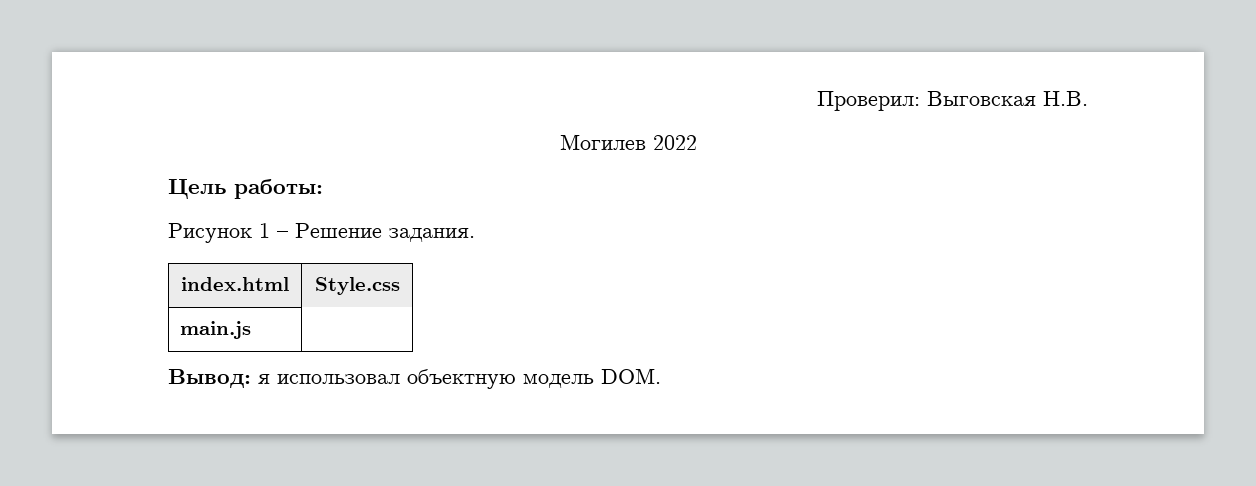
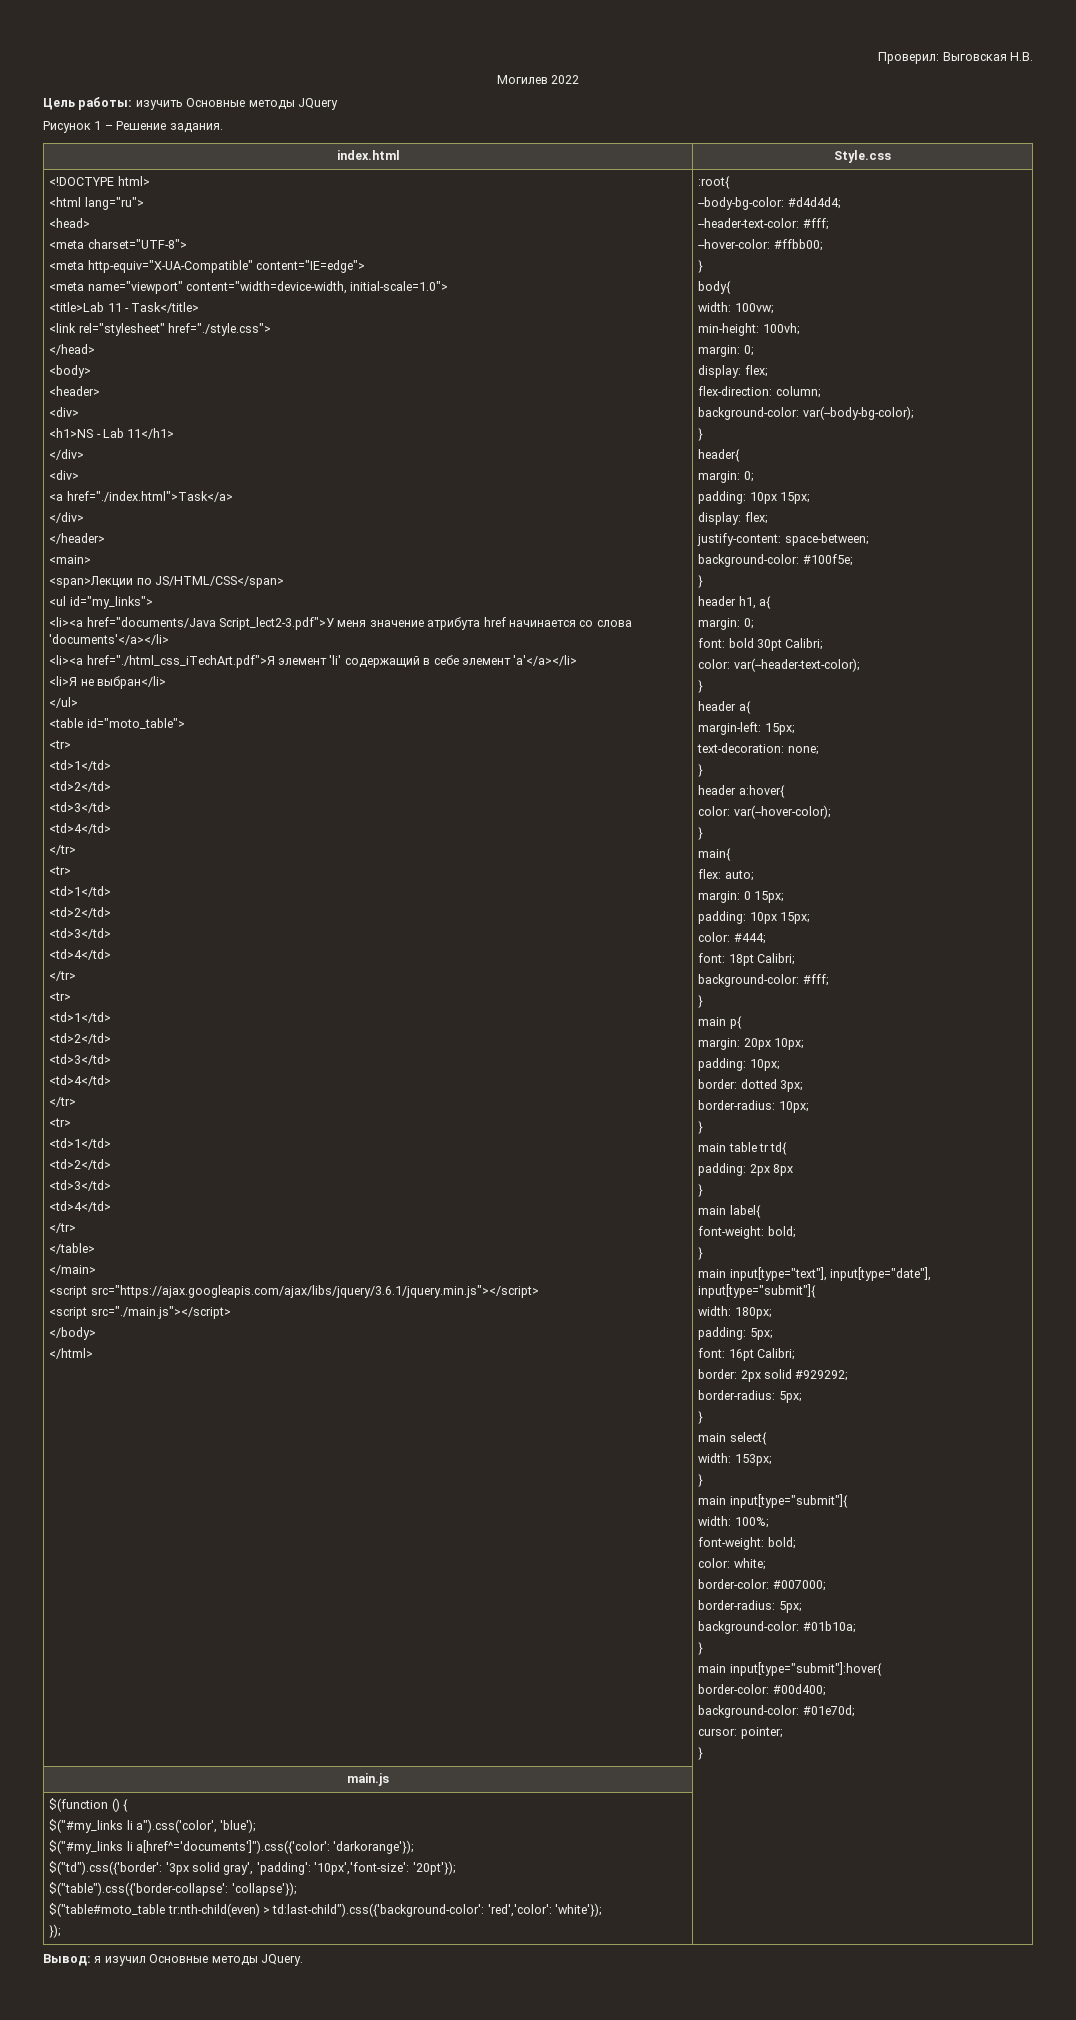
(323, 189) none -> [135,98,338,110] изучить Основные методы JQuery
[180,321,252,339] [168,368,661,389] main.js | // Вывод: я использовал объектную модель DOM. -> [49,176,150,186] [49,197,144,210] [49,218,91,228] [49,239,187,249] [49,260,366,273] [49,281,449,294] [49,302,200,313] [49,323,272,336] [49,344,96,355] [49,365,92,378] [49,386,101,396] [49,407,80,417] [49,428,175,439] [49,449,85,460] [49,470,80,480] [49,491,233,502] [49,512,85,523] [49,533,106,544] [49,555,92,564] [49,576,285,588] [49,596,153,609] [49,617,632,630] [49,634,170,645] [49,655,578,668] [49,676,167,689] [49,697,79,708] [49,718,185,729] [49,740,72,749] [49,760,112,771] [49,781,112,792] [49,802,112,813] [49,823,112,834] [49,845,77,855] [49,866,72,875] [49,886,112,897] [49,907,112,918] [49,928,112,939] [49,949,112,960] [49,971,77,981] [49,992,72,1001] [49,1012,112,1023] [49,1033,112,1044] [49,1054,112,1065] [49,1075,112,1086] [49,1097,77,1107] [49,1118,72,1127] [49,1138,112,1149] [49,1159,112,1170] [49,1180,112,1191] [49,1201,112,1212] [49,1223,77,1233] [49,1243,96,1254] [49,1265,97,1275] [49,1285,539,1298] [49,1306,231,1319] [49,1327,97,1340] [49,1348,94,1359] [698,176,731,189] [698,197,841,210] [698,218,829,230] [698,239,823,251] [698,260,704,273] [698,281,732,294] [698,302,774,314] [698,323,800,336] [698,345,754,357] [698,365,768,378] [698,386,821,398] [698,406,914,420] [698,428,704,441] [698,449,741,462] [698,471,754,483] [698,491,811,504] [698,512,768,525] [697,533,869,546] [698,554,853,567] [698,575,704,588] [698,596,772,609] [698,618,754,630] [698,638,824,651] [698,658,860,672] [698,680,704,693] [698,701,751,714] [698,722,795,735] [697,743,819,755] [698,764,704,777] [698,785,785,798] [698,805,831,819] [698,827,704,840] [698,848,732,861] [698,869,754,881] [698,891,785,903] [698,911,811,924] [698,932,766,944] [698,953,796,966] [698,974,829,987] [698,995,704,1008] [698,1016,742,1029] [698,1038,805,1050] [698,1058,780,1071] [698,1079,804,1092] [698,1100,809,1113] [698,1121,704,1134] [698,1142,788,1155] [698,1163,794,1176] [698,1184,704,1197] [698,1205,761,1218] [698,1226,796,1239] [698,1247,704,1260] [698,1267,932,1281] [698,1284,817,1298] [698,1306,772,1319] [698,1327,773,1340] [698,1348,796,1361] [698,1369,849,1382] [698,1390,802,1403] [698,1411,704,1424] [698,1432,767,1445] [698,1453,772,1466] [698,1474,704,1487] [698,1494,848,1508] [698,1516,769,1528] [698,1537,796,1550] [698,1558,766,1570] [698,1579,826,1591] [698,1600,802,1613] [698,1621,856,1634] [698,1642,704,1655] [698,1662,882,1676] [698,1684,826,1696] [698,1705,855,1718] [698,1727,783,1739] [698,1747,704,1760] [347,1773,389,1786] [49,1798,129,1812] [49,1819,257,1833] [49,1840,415,1854] [49,1861,456,1875] [49,1882,297,1896] [49,1903,603,1917] [49,1924,62,1938] [43,1954,303,1966] <!DOCTYPE html> // <html lang="ru"> // <head> // <meta charset="UTF-8"> // <meta http-equiv="X-UA-Compatible" content="IE=edge"> // <meta name="viewport" content="width=device-width, initial-scale=1.0"> // <title>Lab 11 - Task</title> // <link rel="stylesheet" href="./style.css"> // </head> // <body> // <header> // <div> // <h1>NS - Lab 11</h1> // </div> // <div> // <a href="./index.html">Task</a> // </div> // </header> // <main> // <span>Лекции по JS/HTML/CSS</span> // <ul id="my_links"> // <li><a href="documents/Java Script_lect2-3.pdf">У меня значение атрибута href начинается со слова 'documents'</a></li> // <li><a href="./html_css_iTechArt.pdf">Я элемент 'li' содержащий в себе элемент 'a'</a></li> // <li>Я не выбран</li> // </ul> // <table id="moto_table"> // <tr> // <td>1</td> // <td>2</td> // <td>3</td> // <td>4</td> // </tr> // <tr> // <td>1</td> // <td>2</td> // <td>3</td> // <td>4</td> // </tr> // <tr> // <td>1</td> // <td>2</td> // <td>3</td> // <td>4</td> // </tr> // <tr> // <td>1</td> // <td>2</td> // <td>3</td> // <td>4</td> // </tr> // </table> // </main> // <script src="https://ajax.googleapis.com/ajax/libs/jquery/3.6.1/jquery.min.js"></script> // <script src="./main.js"></script> // </body> // </html> | :root{ // --body-bg-color: #d4d4d4; // --header-text-color: #fff; // --hover-color: #ffbb00; // } // body{ // width: 100vw; // min-height: 100vh; // margin: 0; // display: flex; // flex-direction: column; // background-color: var(--body-bg-color); // } // header{ // margin: 0; // padding: 10px 15px; // display: flex; // justify-content: space-between; // background-color: #100f5e; // } // header h1, a{ // margin: 0; // font: bold 30pt Calibri; // color: var(--header-text-color); // } // header a{ // margin-left: 15px; // text-decoration: none; // } // header a:hover{ // color: var(--hover-color); // } // main{ // flex: auto; // margin: 0 15px; // padding: 10px 15px; // color: #444; // font: 18pt Calibri; // background-color: #fff; // } // main p{ // margin: 20px 10px; // padding: 10px; // border: dotted 3px; // border-radius: 10px; // } // main table tr td{ // padding: 2px 8px // } // main label{ // font-weight: bold; // } // main input[type="text"], input[type="date"], input[type="submit"]{ // width: 180px; // padding: 5px; // font: 16pt Calibri; // border: 2px solid #929292; // border-radius: 5px; // } // main select{ // width: 153px; // } // main input[type="submit"]{ // width: 100%; // font-weight: bold; // color: white; // border-color: #007000; // border-radius: 5px; // background-color: #01b10a; // } // main input[type="submit"]:hover{ // border-color: #00d400; // background-color: #01e70d; // cursor: pointer; // } // main.js | // $(function () { // $("#my_links li a").css('color', 'blue'); // $("#my_links li a[href^='documents']").css({'color': 'darkorange'}); // $("td").css({'border': '3px solid gray', 'padding': '10px','font-size': '20pt'}); // $("table").css({'border-collapse': 'collapse'}); // $("table#moto_table tr:nth-child(even) > td:last-child").css({'background-color': 'red','color': 'white'}); // }); | // Вывод: я изучил Основные методы JQuery.

